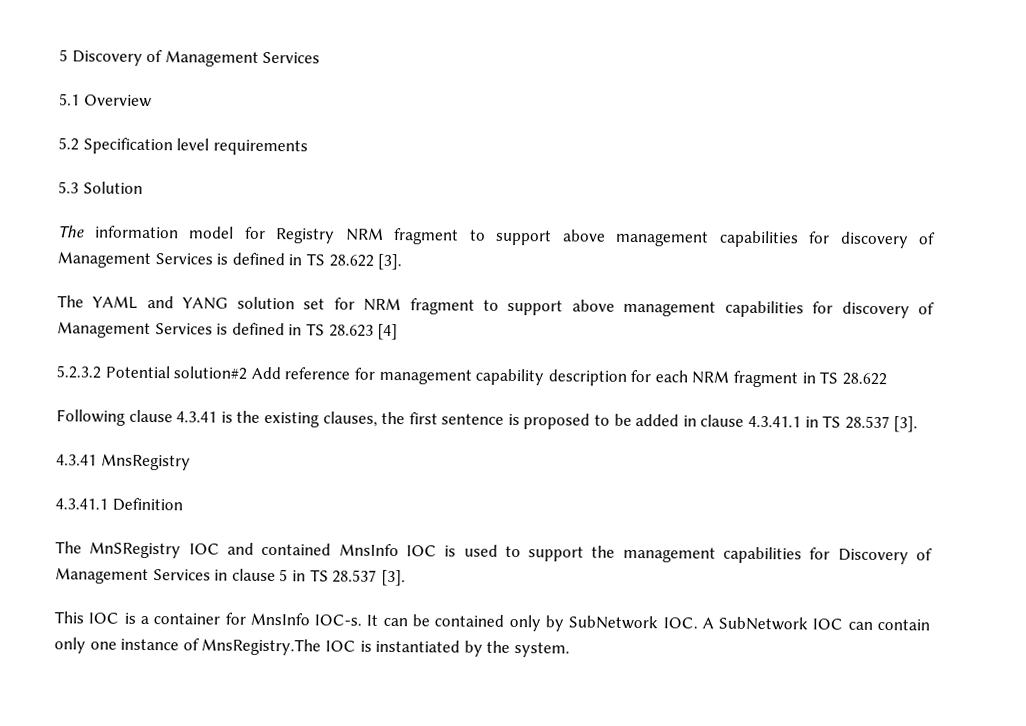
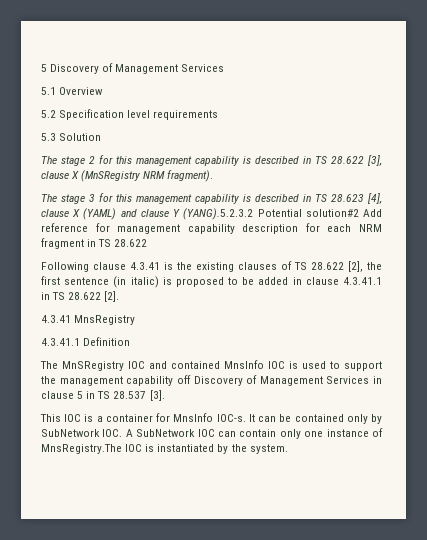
[94,225,936,249] [57,251,403,271] [57,295,935,319] [57,321,399,341] [56,365,101,379] information model for Registry NRM fragment to support above management capabilities for discovery of Management Services is defined in TS 28.622 [3]. // The YAML and YANG solution set for NRM fragment to support above management capabilities for discovery of Management Services is defined in TS 28.623 [4] // 5.2.3.2 -> [61,155,382,166] [41,170,214,182] [41,193,382,204] [41,208,254,220] stage 2 for this management capability is described in TS 28.622 [3], clause X (MnSRegistry NRM fragment). // The stage 3 for this management capability is described in TS 28.623 [4], clause X (YAML) and clause Y (YANG).5.2.3.2
[322,411,378,427] clauses, -> [238,261,363,272] clauses of TS 28.622 [2],
(505, 419) none -> [113,276,159,288] (in italic)
[844,415,919,433] 28.537 [3]. -> [68,291,120,302] 28.622 [2].
[723,546,831,564] capabilities for -> [126,375,191,386] capability off

